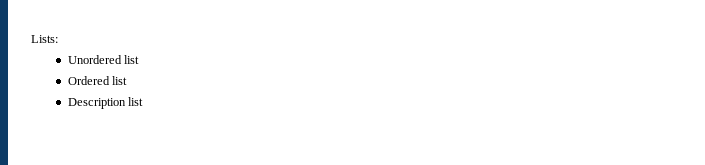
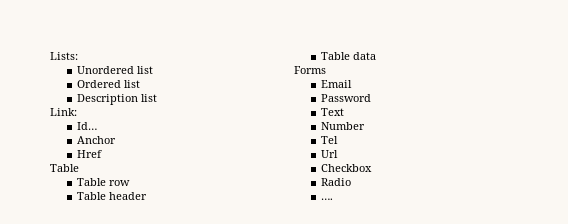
(143, 101) none -> [50,108,77,116] [77,122,98,130] [77,136,117,144] [77,150,103,158] [50,164,79,172] [77,178,131,186] [77,192,148,200] [321,52,377,60] [294,66,326,74] [321,80,353,88] [321,94,372,102] [321,108,345,116] [321,122,366,130] [321,136,339,144] [321,150,339,158] [321,164,373,172] [321,178,352,186] [321,198,334,200] // Link: // Id… // Anchor // Href // Table // Table row // Table header // Table data // Forms // Email // Password // Text // Number // Tel // Url // Checkbox // Radio // ….

